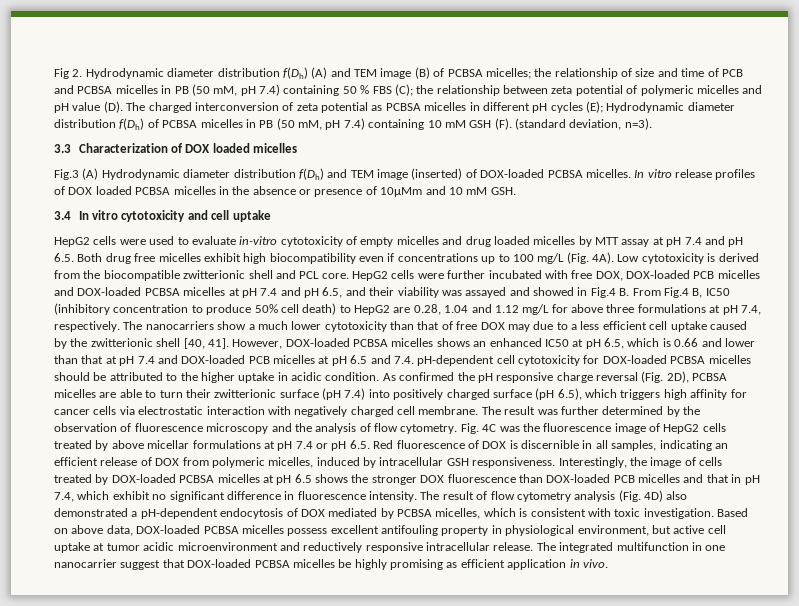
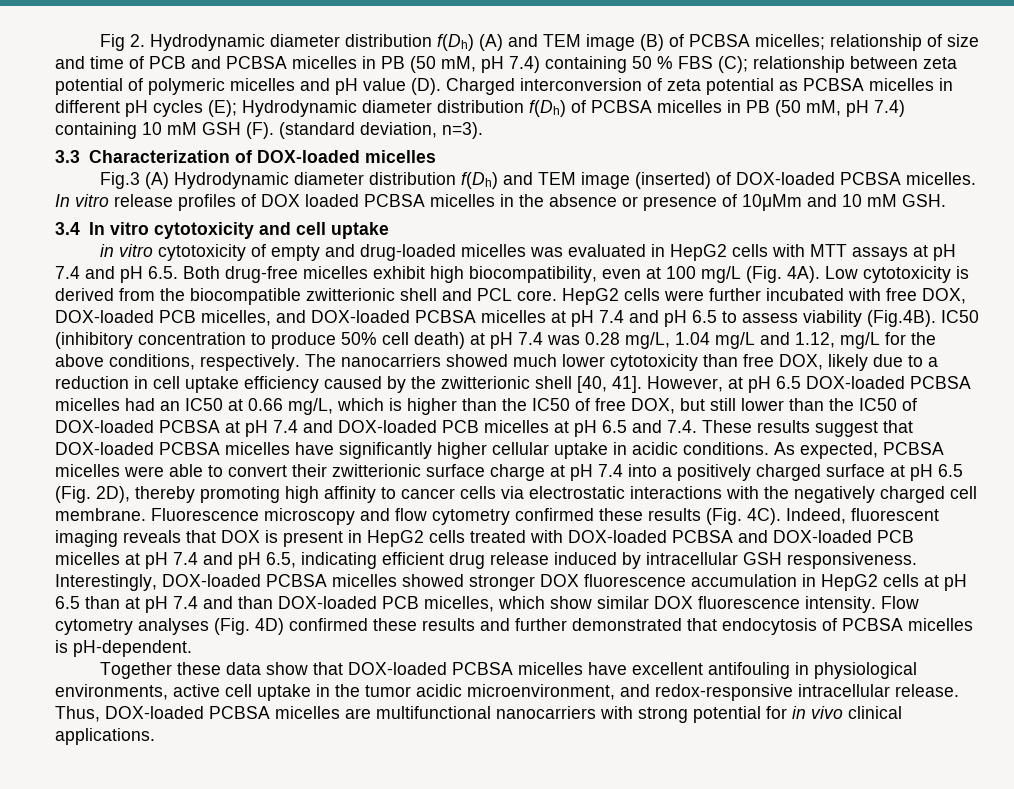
[534,68,552,77] the -> (825, 42) none
[416,85,434,94] the -> (748, 64) none
[126,102,192,113] The charged -> [446,78,515,95] Charged
[185,143,250,153] DOX loaded -> [256,150,360,163] DOX-loaded
[54,236,650,247] HepG2 cells were used to evaluate in-vitro cytotoxicity of empty micelles and drug loaded micelles by MTT assay -> [99,244,908,261] in vitro cytotoxicity of empty and drug-loaded micelles was evaluated in HepG2 cells with MTT assays
[105,253,156,264] drug free -> [225,266,298,283] drug-free
[269,253,510,264] biocompatibility even if concentrations up to -> [469,266,661,283] biocompatibility, even at
[717,270,760,279] micelles -> [201,310,271,326] micelles,
[322,287,703,298] 6.5, and their viability was assayed and showed in Fig.4 B. From Fig.4 B, -> [692,310,936,327] 6.5 to assess viability (Fig.4B).
[339,304,761,315] to HepG2 are 0.28, 1.04 and 1.12 mg/L for above three formulations at pH 7.4, -> [470,332,936,349] [55,354,195,370] at pH 7.4 was 0.28 mg/L, 1.04 mg/L and 1.12, mg/L for the above conditions,
[217,321,255,330] show a -> [446,354,508,367] showed
[417,321,530,332] that of free DOX may -> [743,354,868,371] free DOX, likely
[580,321,707,332] less efficient cell uptake -> [55,376,319,393] reduction in cell uptake efficiency
[285,338,755,349] [54,355,104,364] DOX-loaded PCBSA micelles shows an enhanced IC50 at pH 6.5, which is 0.66 and lower than that -> [728,376,971,393] [55,398,917,415] [55,420,220,433] at pH 6.5 DOX-loaded PCBSA micelles had an IC50 at 0.66 mg/L, which is higher than the IC50 of free DOX, but still lower than the IC50 of DOX-loaded PCBSA
[417,355,751,366] [54,371,728,383] [54,389,117,398] pH-dependent cell cytotoxicity for DOX-loaded PCBSA micelles should be attributed to the higher uptake in acidic condition. As confirmed the pH responsive charge reversal (Fig. 2D), PCBSA micelles are -> [702,420,913,437] [55,442,944,459] [55,464,164,477] These results suggest that DOX-loaded PCBSA micelles have significantly higher cellular uptake in acidic conditions. As expected, PCBSA micelles were
[159,390,183,398] turn -> [228,465,287,477] convert
[322,388,661,400] (pH 7.4) into positively charged surface (pH 6.5), which triggers -> [490,464,963,481] [55,486,280,503] charge at pH 7.4 into a positively charged surface at pH 6.5 (Fig. 2D), thereby promoting
[730,389,747,398] for -> [381,487,396,499] to
[206,406,291,415] interaction with -> [630,486,789,499] interactions with the
[481,406,700,417] [54,423,726,434] [54,440,728,451] [54,457,314,468] The result was further determined by the observation of fluorescence microscopy and the analysis of flow cytometry. Fig. 4C was the fluorescence image of HepG2 cells treated by above micellar formulations at pH 7.4 or pH 6.5. Red fluorescence of DOX is discernible in all samples, indicating an efficient release of DOX from polymeric micelles, -> [151,508,939,525] [55,530,914,547] [55,552,549,569] Fluorescence microscopy and flow cytometry confirmed these results (Fig. 4C). Indeed, fluorescent imaging reveals that DOX is present in HepG2 cells treated with DOX-loaded PCBSA and DOX-loaded PCB micelles at pH 7.4 and pH 6.5, indicating efficient drug release
[629,457,722,468] [54,474,760,485] [54,490,688,502] [54,508,748,519] [54,525,726,536] [54,542,726,553] [54,559,608,570] the image of cells treated by DOX-loaded PCBSA micelles at pH 6.5 shows the stronger DOX fluorescence than DOX-loaded PCB micelles and that in pH 7.4, which exhibit no significant difference in fluorescence intensity. The result of flow cytometry analysis (Fig. 4D) also demonstrated a pH-dependent endocytosis of DOX mediated by PCBSA micelles, which is consistent with toxic investigation. Based on above data, DOX-loaded PCBSA micelles possess excellent antifouling property in physiological environment, but active cell uptake at tumor acidic microenvironment and reductively responsive intracellular release. The integrated multifunction in one nanocarrier suggest that DOX-loaded PCBSA micelles be highly promising as efficient application in vivo. -> [162,574,967,591] [55,596,919,613] [55,618,973,635] [55,640,192,657] [99,662,917,679] [55,684,959,701] [55,706,902,723] [55,728,155,745] DOX-loaded PCBSA micelles showed stronger DOX fluorescence accumulation in HepG2 cells at pH 6.5 than at pH 7.4 and than DOX-loaded PCB micelles, which show similar DOX fluorescence intensity. Flow cytometry analyses (Fig. 4D) confirmed these results and further demonstrated that endocytosis of PCBSA micelles is pH-dependent. // Together these data show that DOX-loaded PCBSA micelles have excellent antifouling in physiological environments, active cell uptake in the tumor acidic microenvironment, and redox-responsive intracellular release. Thus, DOX-loaded PCBSA micelles are multifunctional nanocarriers with strong potential for in vivo clinical applications.

